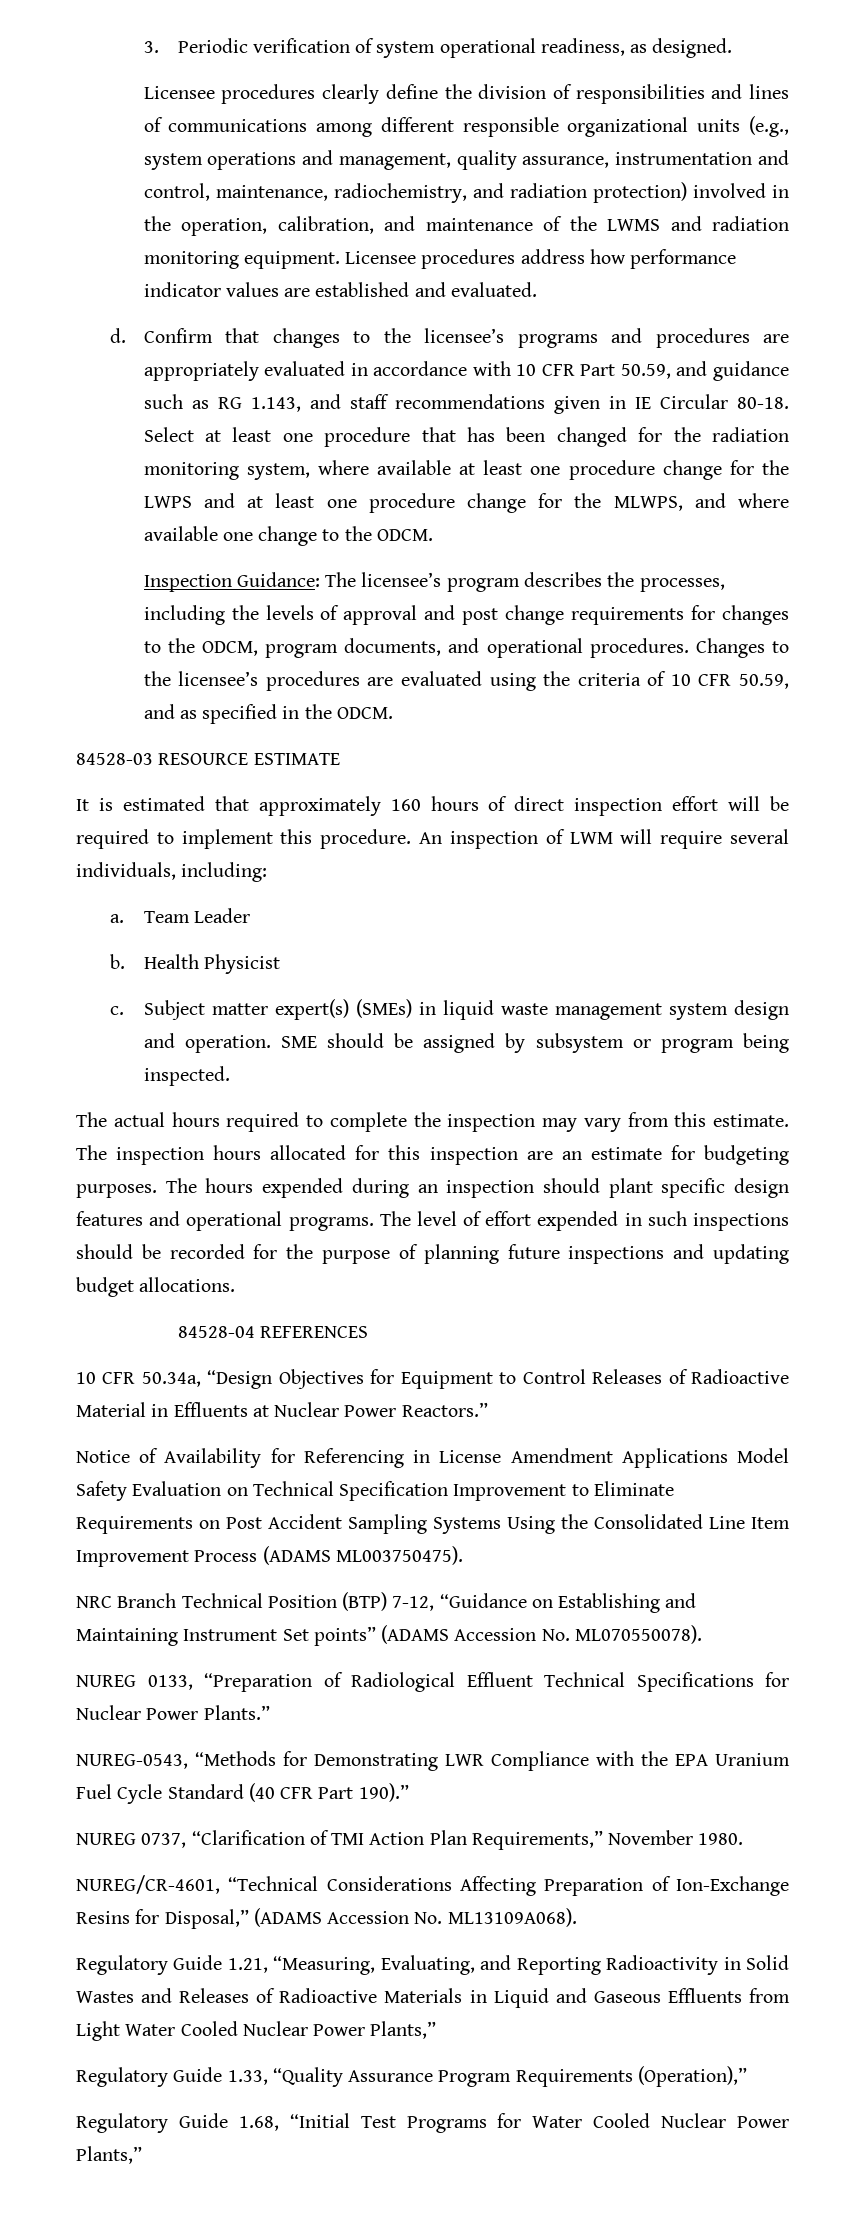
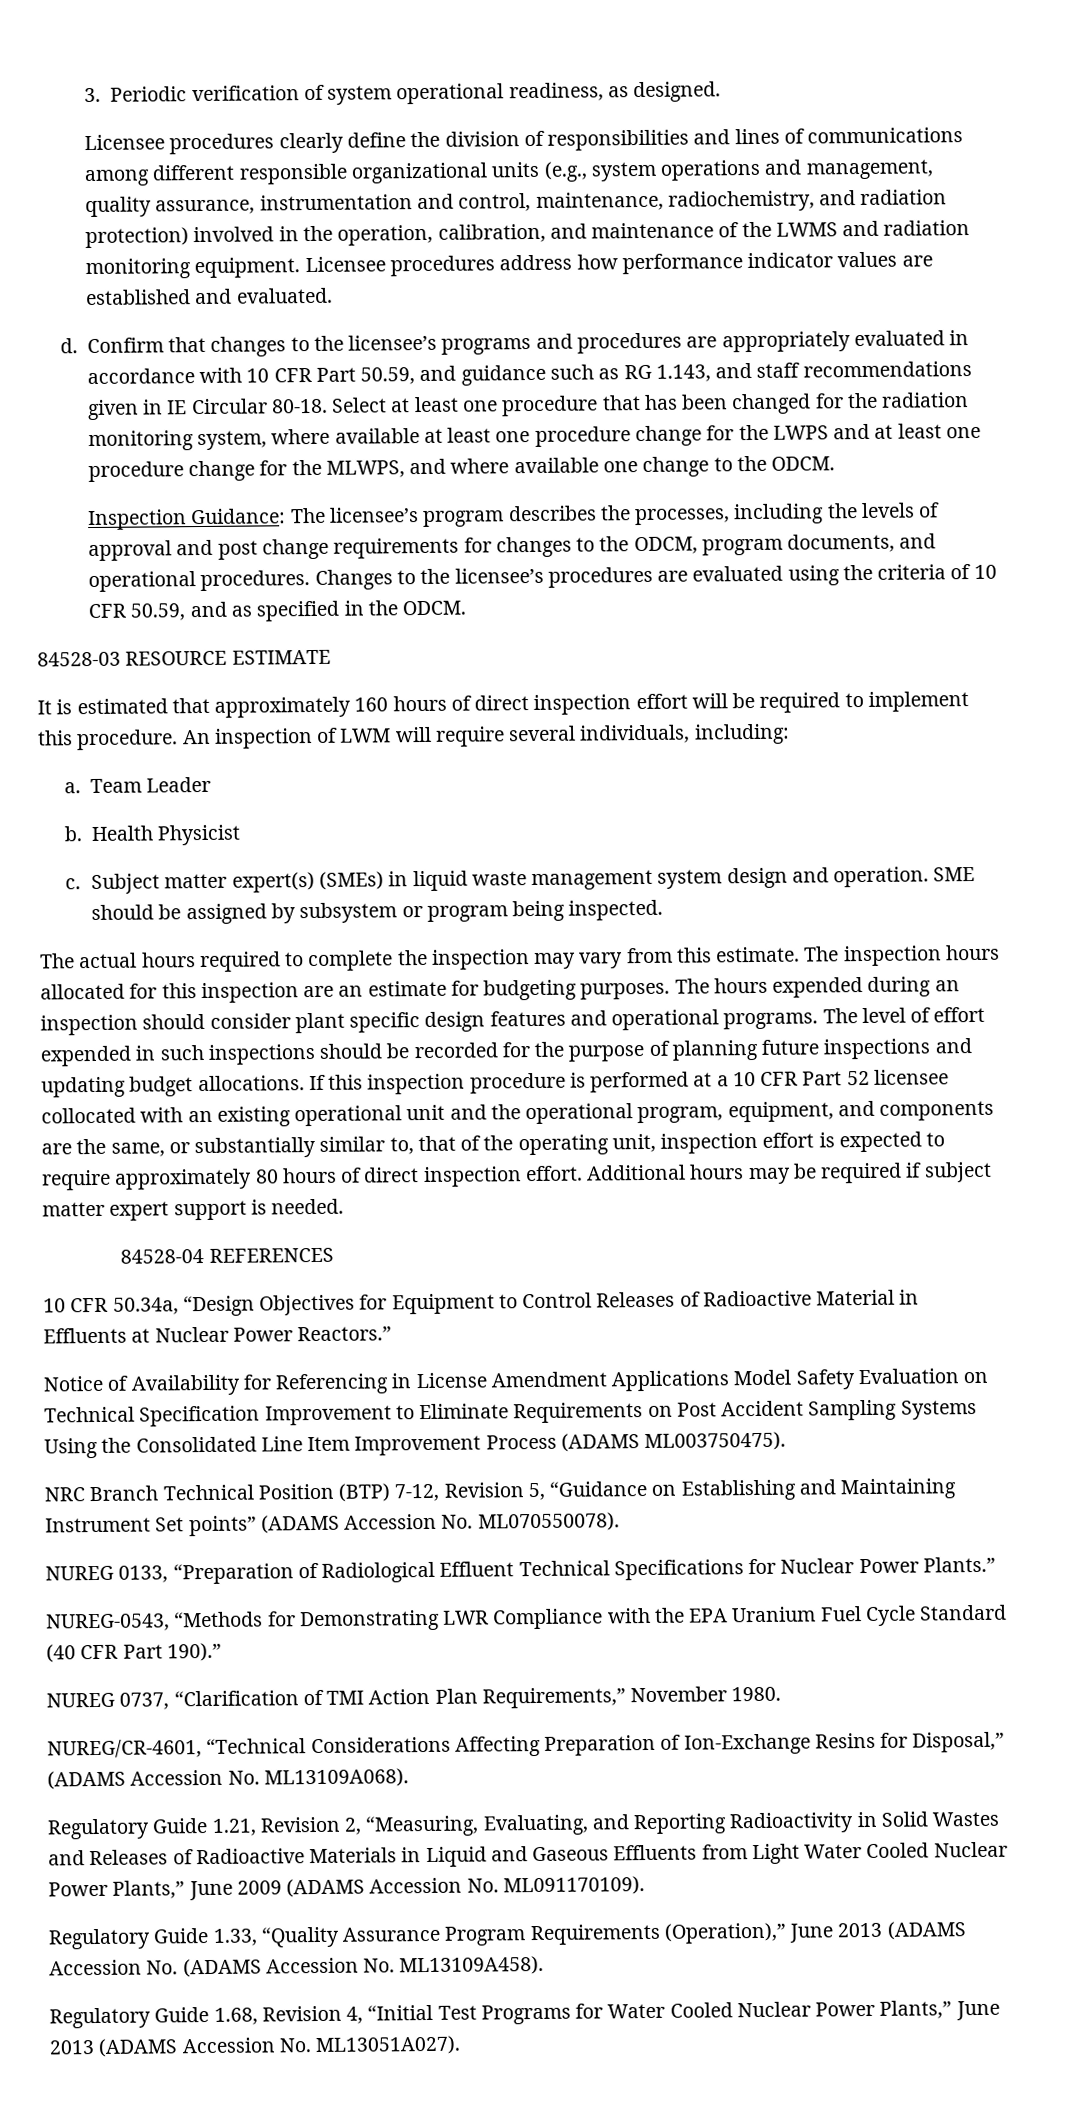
(600, 1185) none -> [209,1013,291,1029] consider
(236, 1284) none -> [308,1069,949,1095] [41,1100,995,1127] [41,1131,946,1159] [41,1161,992,1191] [42,1198,345,1221] If this inspection procedure is performed at a 10 CFR Part 52 licensee collocated with an existing operational unit and the operational program, equipment, and components are the same, or substantially similar to, that of the operating unit, inspection effort is expected to require approximately 80 hours of direct inspection effort. Additional hours may be required if subject matter expert support is needed.
(435, 1603) none -> [443,1482,545,1501] Revision 5,
(268, 1965) none -> [259,1816,363,1835] Revision 2,
(437, 2030) none -> [188,1876,645,1901] June 2009 (ADAMS Accession No. ML091170109).
(747, 2076) none -> [789,1921,966,1943] [49,1955,545,1978] June 2013 (ADAMS Accession No. (ADAMS Accession No. ML13109A458).
(279, 2123) none -> [261,2005,364,2024] Revision 4,
(142, 2155) none -> [955,2000,1000,2021] [49,2035,462,2057] June 2013 (ADAMS Accession No. ML13051A027).

